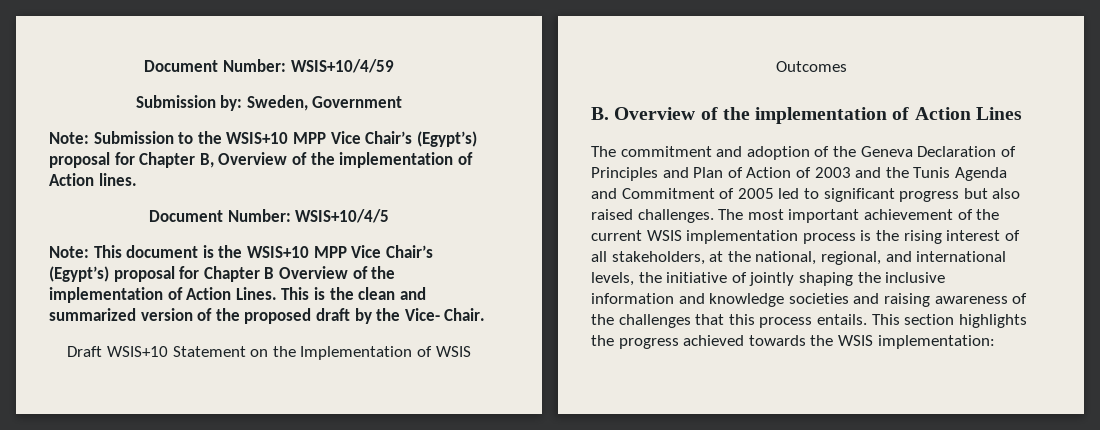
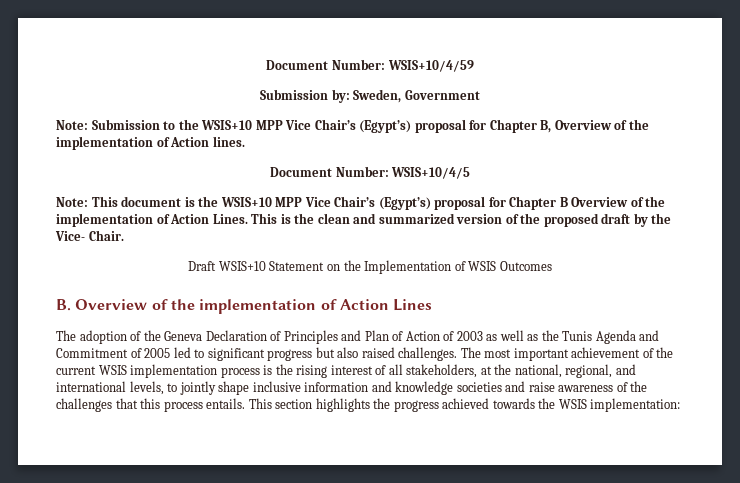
[620,146,743,157] commitment and -> (76, 335) none
[855,167,882,178] and -> [486,330,539,341] as well as
[638,272,881,286] the initiative of jointly shaping the -> [167,381,250,395] to jointly shape
[883,293,930,307] raising -> [528,382,555,392] raise

